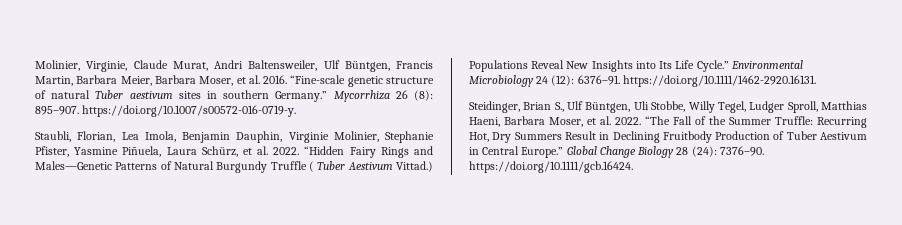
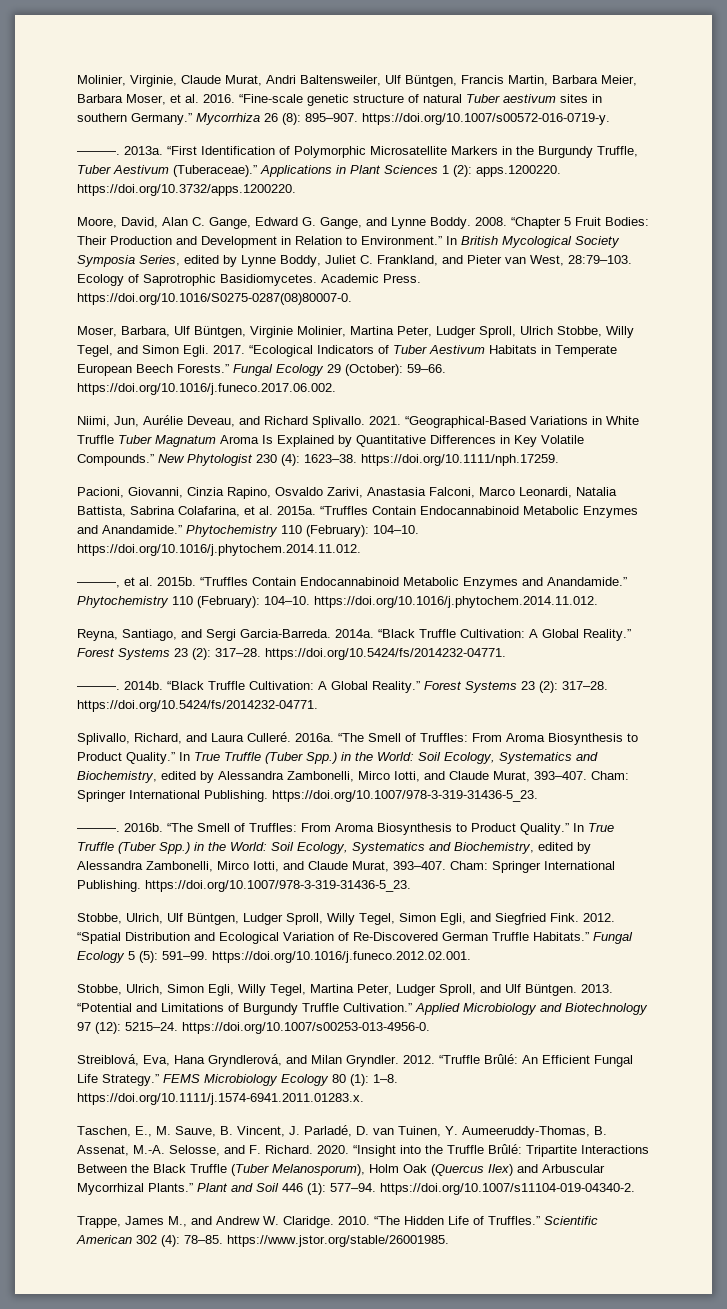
[35,131,434,143] [35,146,433,158] [35,161,433,173] [469,60,803,72] [469,75,816,87] [469,101,867,113] [469,116,867,128] [469,131,867,143] [469,146,764,158] [469,161,633,173] Staubli, Florian, Lea Imola, Benjamin Dauphin, Virginie Molinier, Stephanie Pfister, Yasmine Piñuela, Laura Schürz, et al. 2022. “Hidden Fairy Rings and Males—Genetic Patterns of Natural Burgundy Truffle ( Tuber Aestivum Vittad.) Populations Reveal New Insights into Its Life Cycle.” Environmental Microbiology 24 (12): 6376–91. https://doi.org/10.1111/1462-2920.16131. // Steidinger, Brian S., Ulf Büntgen, Uli Stobbe, Willy Tegel, Ludger Sproll, Matthias Haeni, Barbara Moser, et al. 2022. “The Fall of the Summer Truffle: Recurring Hot, Dry Summers Result in Declining Fruitbody Production of Tuber Aestivum in Central Europe.” Global Change Biology 28 (24): 7376–90. https://doi.org/10.1111/gcb.16424. -> [77,146,638,158] [77,165,561,177] [77,184,296,196] [77,217,649,229] [77,236,620,248] [77,255,632,267] [77,274,421,286] [77,293,352,305] [77,326,634,338] [77,345,617,357] [77,364,446,376] [77,383,336,395] [77,415,639,428] [77,435,584,447] [77,454,559,466] [77,487,617,499] [77,506,638,518] [77,525,419,537] [77,544,361,556] [77,577,627,589] [77,596,598,608] [77,629,631,641] [77,648,506,660] [77,681,608,693] [77,700,318,712] [77,732,638,745] [77,752,598,764] [77,771,629,783] [77,790,538,802] [77,823,614,835] [77,842,591,854] [77,861,615,873] [77,880,411,892] [77,913,615,925] [77,932,633,944] [77,951,471,963] [77,984,613,996] [77,1003,648,1015] [77,1022,430,1034] [77,1054,633,1067] [77,1074,398,1086] [77,1093,364,1105] [77,1125,607,1138] [77,1144,649,1157] [77,1164,605,1176] [77,1183,635,1195] [77,1216,598,1228] [76,1235,449,1247] ———. 2013a. “First Identification of Polymorphic Microsatellite Markers in the Burgundy Truffle, Tuber Aestivum (Tuberaceae).” Applications in Plant Sciences 1 (2): apps.1200220. https://doi.org/10.3732/apps.1200220. // Moore, David, Alan C. Gange, Edward G. Gange, and Lynne Boddy. 2008. “Chapter 5 Fruit Bodies: Their Production and Development in Relation to Environment.” In British Mycological Society Symposia Series, edited by Lynne Boddy, Juliet C. Frankland, and Pieter van West, 28:79–103. Ecology of Saprotrophic Basidiomycetes. Academic Press. https://doi.org/10.1016/S0275-0287(08)80007-0. // Moser, Barbara, Ulf Büntgen, Virginie Molinier, Martina Peter, Ludger Sproll, Ulrich Stobbe, Willy Tegel, and Simon Egli. 2017. “Ecological Indicators of Tuber Aestivum Habitats in Temperate European Beech Forests.” Fungal Ecology 29 (October): 59–66. https://doi.org/10.1016/j.funeco.2017.06.002. // Niimi, Jun, Aurélie Deveau, and Richard Splivallo. 2021. “Geographical-Based Variations in White Truffle Tuber Magnatum Aroma Is Explained by Quantitative Differences in Key Volatile Compounds.” New Phytologist 230 (4): 1623–38. https://doi.org/10.1111/nph.17259. // Pacioni, Giovanni, Cinzia Rapino, Osvaldo Zarivi, Anastasia Falconi, Marco Leonardi, Natalia Battista, Sabrina Colafarina, et al. 2015a. “Truffles Contain Endocannabinoid Metabolic Enzymes and Anandamide.” Phytochemistry 110 (February): 104–10. https://doi.org/10.1016/j.phytochem.2014.11.012. // ———, et al. 2015b. “Truffles Contain Endocannabinoid Metabolic Enzymes and Anandamide.” Phytochemistry 110 (February): 104–10. https://doi.org/10.1016/j.phytochem.2014.11.012. // Reyna, Santiago, and Sergi Garcia-Barreda. 2014a. “Black Truffle Cultivation: A Global Reality.” Forest Systems 23 (2): 317–28. https://doi.org/10.5424/fs/2014232-04771. // ———. 2014b. “Black Truffle Cultivation: A Global Reality.” Forest Systems 23 (2): 317–28. https://doi.org/10.5424/fs/2014232-04771. // Splivallo, Richard, and Laura Culleré. 2016a. “The Smell of Truffles: From Aroma Biosynthesis to Product Quality.” In True Truffle (Tuber Spp.) in the World: Soil Ecology, Systematics and Biochemistry, edited by Alessandra Zambonelli, Mirco Iotti, and Claude Murat, 393–407. Cham: Springer International Publishing. https://doi.org/10.1007/978-3-319-31436-5_23. // ———. 2016b. “The Smell of Truffles: From Aroma Biosynthesis to Product Quality.” In True Truffle (Tuber Spp.) in the World: Soil Ecology, Systematics and Biochemistry, edited by Alessandra Zambonelli, Mirco Iotti, and Claude Murat, 393–407. Cham: Springer International Publishing. https://doi.org/10.1007/978-3-319-31436-5_23. // Stobbe, Ulrich, Ulf Büntgen, Ludger Sproll, Willy Tegel, Simon Egli, and Siegfried Fink. 2012. “Spatial Distribution and Ecological Variation of Re-Discovered German Truffle Habitats.” Fungal Ecology 5 (5): 591–99. https://doi.org/10.1016/j.funeco.2012.02.001. // Stobbe, Ulrich, Simon Egli, Willy Tegel, Martina Peter, Ludger Sproll, and Ulf Büntgen. 2013. “Potential and Limitations of Burgundy Truffle Cultivation.” Applied Microbiology and Biotechnology 97 (12): 5215–24. https://doi.org/10.1007/s00253-013-4956-0. // Streiblová, Eva, Hana Gryndlerová, and Milan Gryndler. 2012. “Truffle Brûlé: An Efficient Fungal Life Strategy.” FEMS Microbiology Ecology 80 (1): 1–8. https://doi.org/10.1111/j.1574-6941.2011.01283.x. // Taschen, E., M. Sauve, B. Vincent, J. Parladé, D. van Tuinen, Y. Aumeeruddy-Thomas, B. Assenat, M.-A. Selosse, and F. Richard. 2020. “Insight into the Truffle Brûlé: Tripartite Interactions Between the Black Truffle (Tuber Melanosporum), Holm Oak (Quercus Ilex) and Arbuscular Mycorrhizal Plants.” Plant and Soil 446 (1): 577–94. https://doi.org/10.1007/s11104-019-04340-2. // Trappe, James M., and Andrew W. Claridge. 2010. “The Hidden Life of Truffles.” Scientific American 302 (4): 78–85. https://www.jstor.org/stable/26001985.

